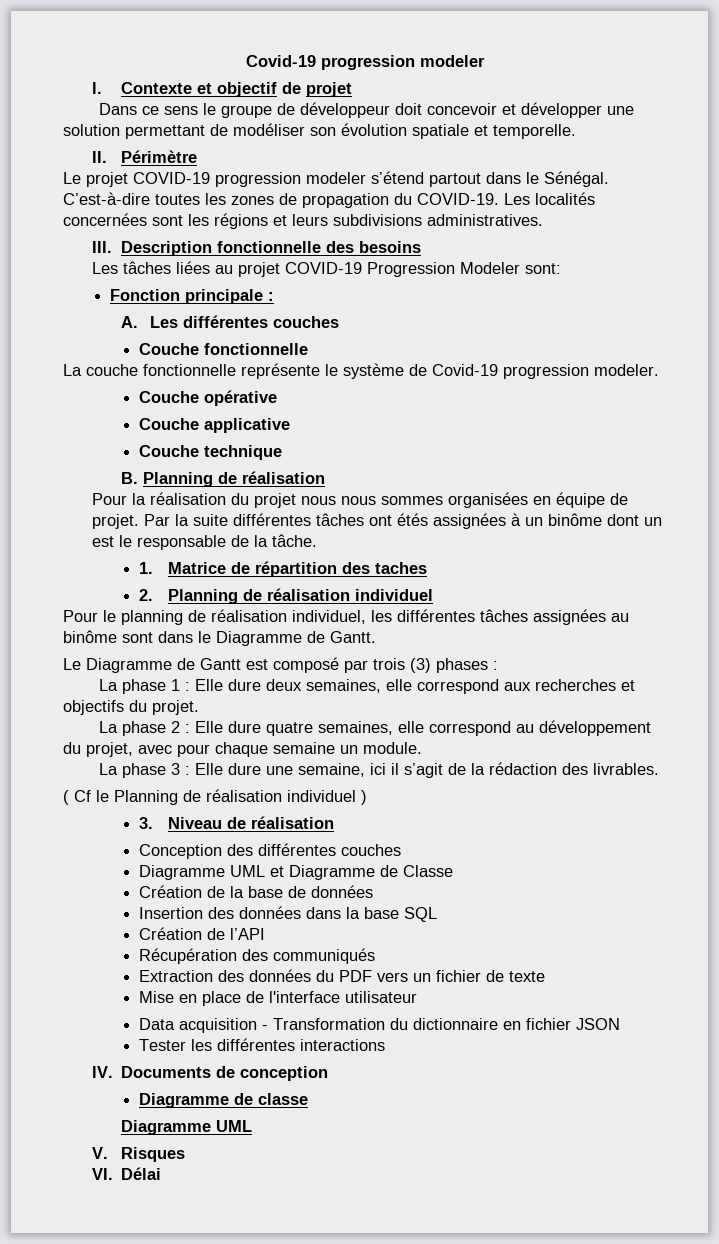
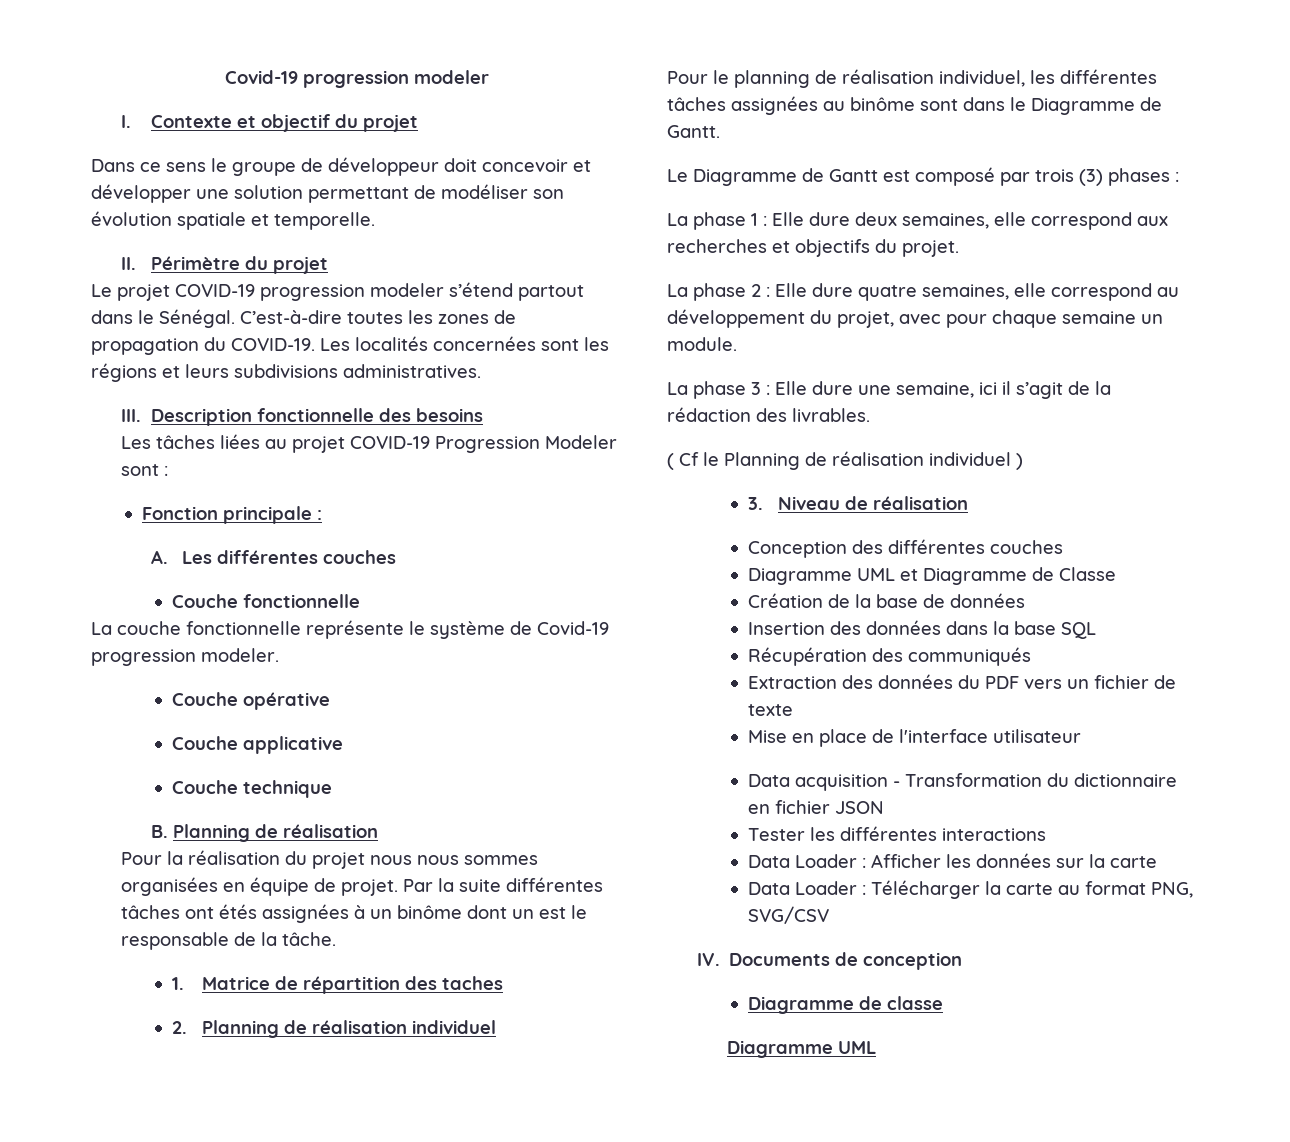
[281,82,301,94] de -> [335,114,359,128] du
(197, 156) none -> [245,256,329,274] du projet
[524,263,561,274] sont: -> [121,464,169,476] sont :
[138,927,265,940] // Création de l’API -> (1096, 630) none
(385, 1045) none -> [747,853,1157,868] [747,880,1193,899] [747,906,829,924] // Data Loader : Afficher les données sur la carte // Data Loader : Télécharger la carte au format PNG, SVG/CSV
[91,1147,185,1162] [91,1167,162,1180] // V. Risques // VI. Délai -> (877, 1047) none

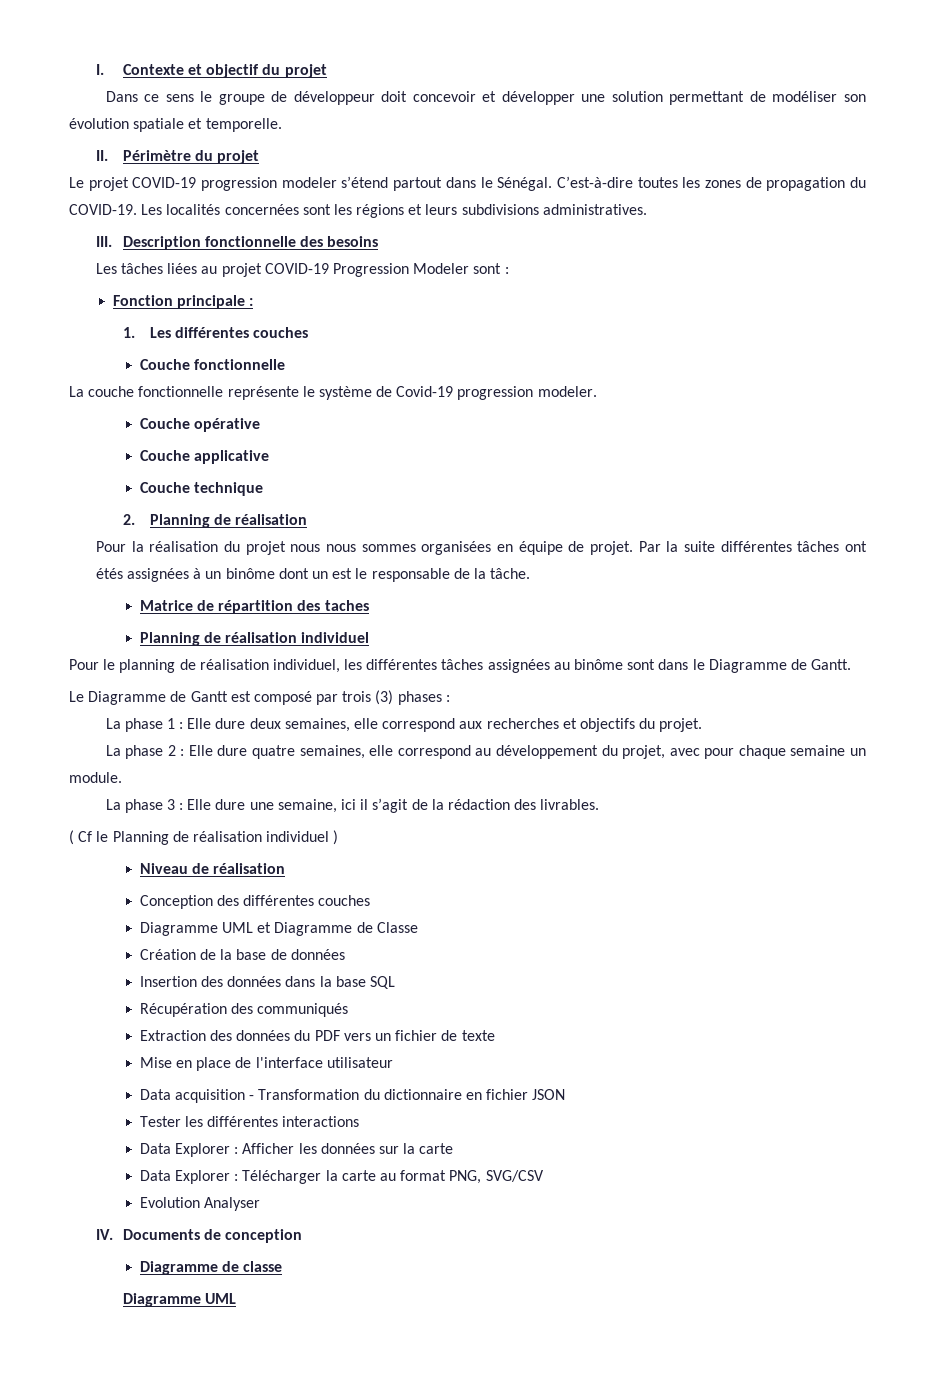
[225,70,489,88] Covid-19 progression modeler // -> (95, 69) none
[151,550,169,564] A. -> [122,327,135,338] 1.
[151,825,169,838] B. -> [122,514,135,525] 2.
[171,977,184,990] 1. -> (531, 573) none
[171,1021,187,1034] 2. -> (369, 605) none
[747,497,763,510] 3. -> (339, 837) none
[794,854,857,868] Loader -> [175,1143,231,1157] Explorer
[794,881,857,895] Loader -> [175,1170,231,1184] Explorer
(829, 915) none -> [139,1197,261,1211] // Evolution Analyser

